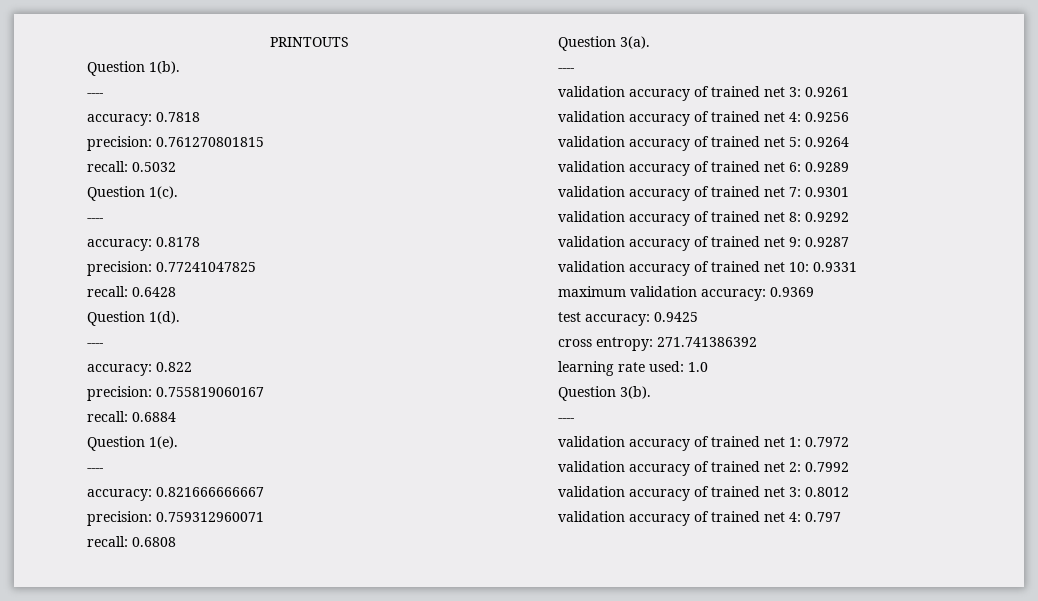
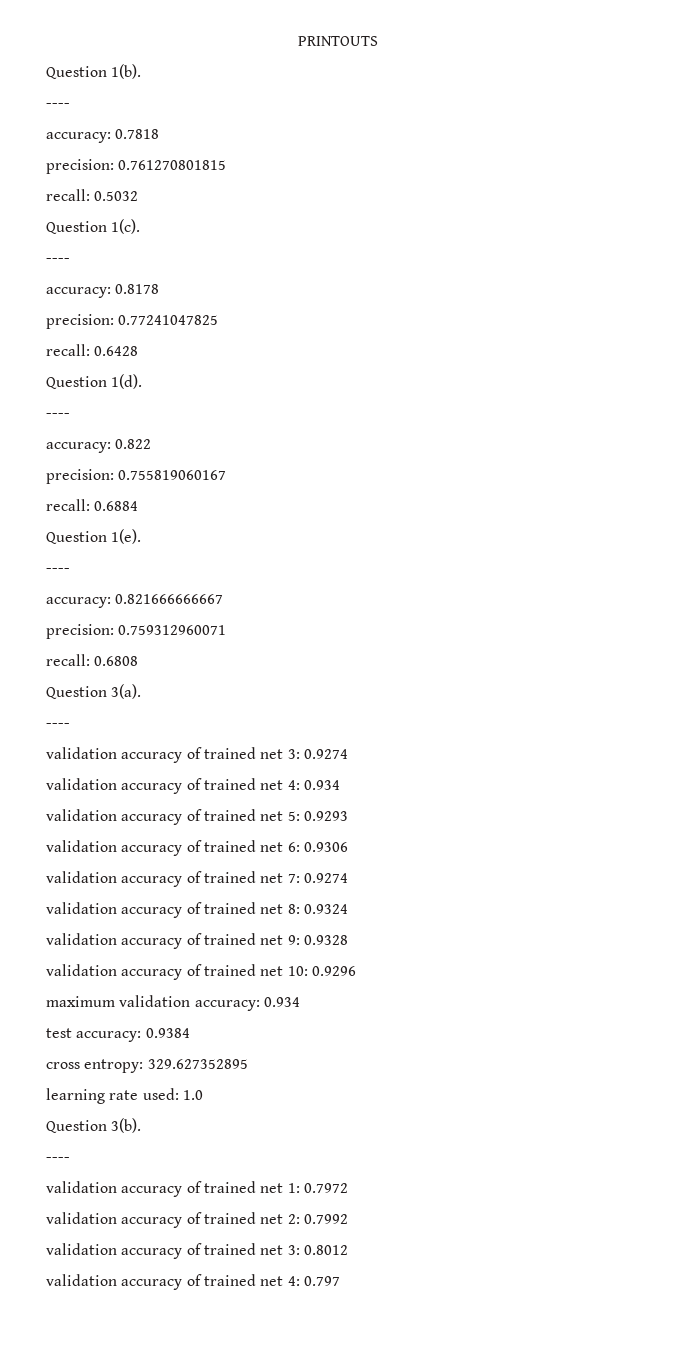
[805,87,849,97] [558,111,849,126] 0.9261 // validation accuracy of trained net 4: 0.9256 -> [303,749,348,759] [46,778,340,794] 0.9274 // validation accuracy of trained net 4: 0.934
[805,137,849,147] 0.9264 -> [303,811,348,821] 0.9293
[805,162,849,172] 0.9289 -> [303,842,348,852] 0.9306
[805,187,849,197] 0.9301 -> [303,873,348,883] 0.9274
[805,212,849,222] 0.9292 -> [303,904,348,914] 0.9324
[805,237,849,247] 0.9287 -> [303,935,348,945] 0.9328
[813,262,857,272] 0.9331 -> [311,966,356,976] 0.9296
[770,287,814,297] 0.9369 -> [263,997,300,1007] 0.934
[654,312,698,322] 0.9425 -> [145,1028,190,1038] 0.9384
[657,337,757,347] 271.741386392 -> [147,1059,248,1069] 329.627352895

